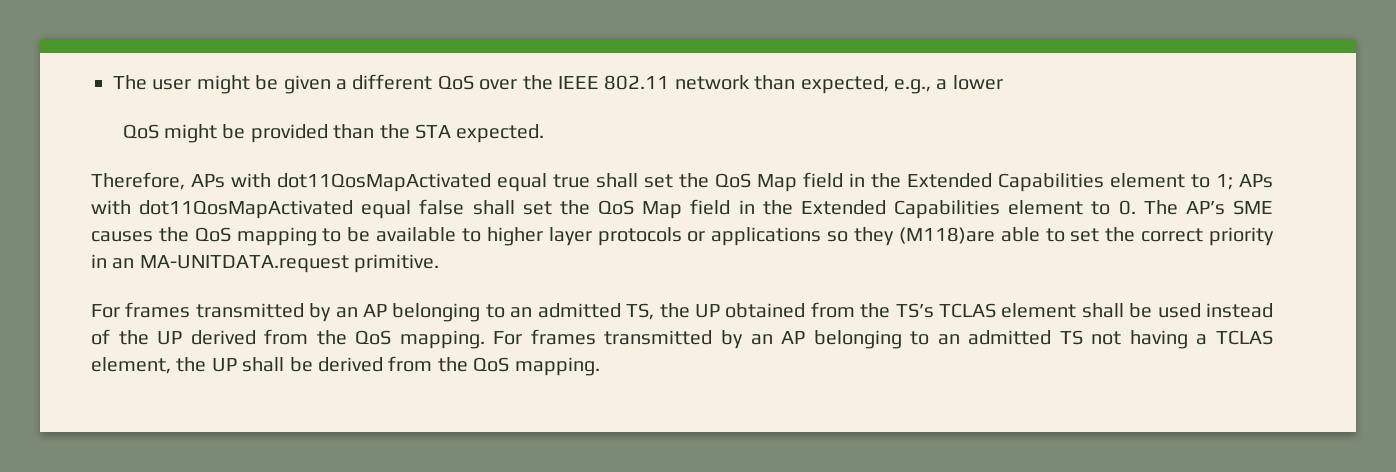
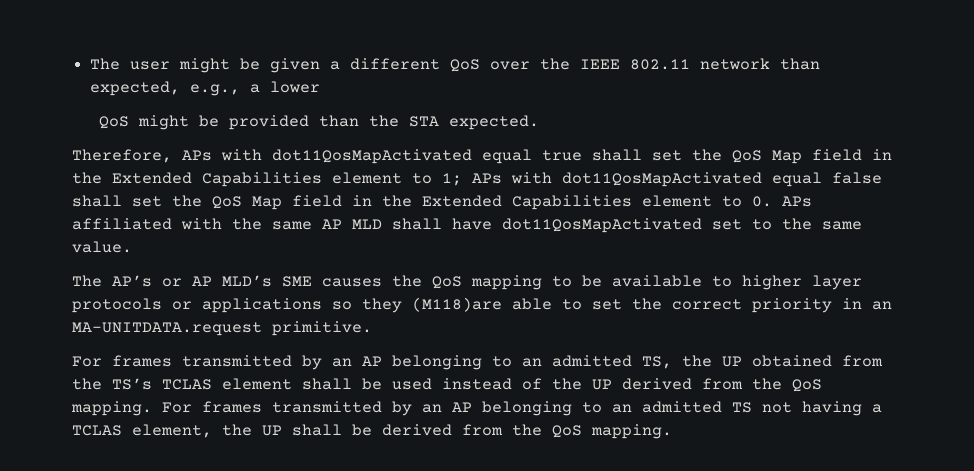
[1143,200,1225,215] The AP’s -> [782,196,812,207] [72,218,862,233] [72,241,132,253] [72,275,272,287] APs affiliated with the same AP MLD shall have dot11QosMapActivated set to the same value. // The AP’s or AP MLD’s

